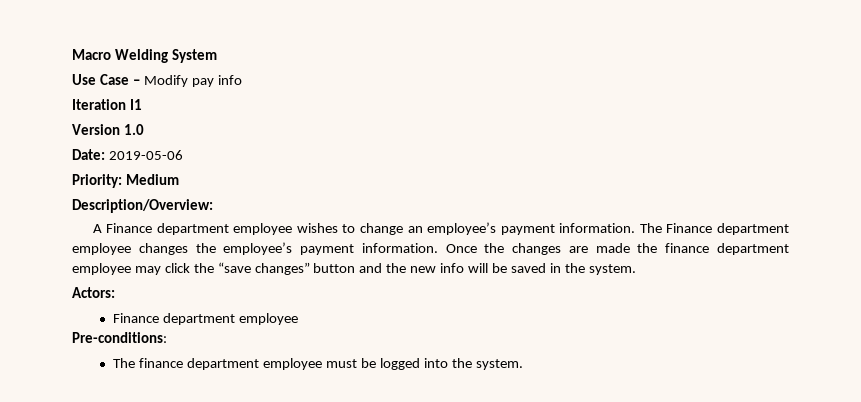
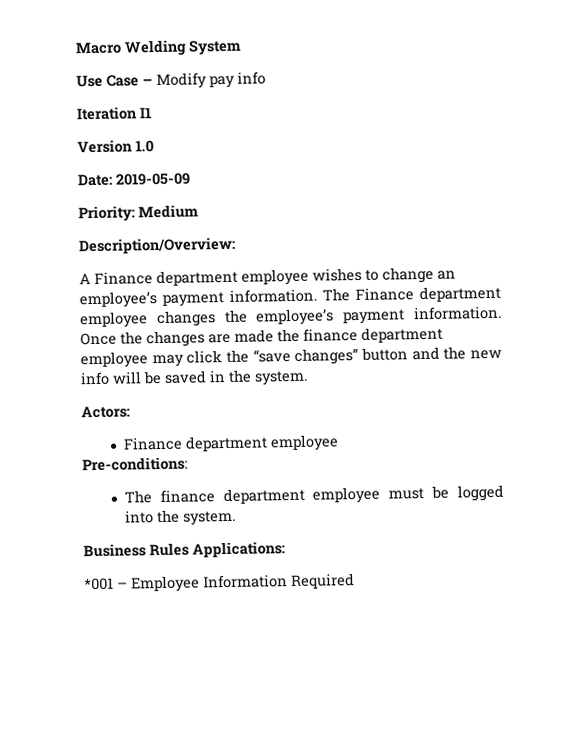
[108,150,183,160] 2019-05-06 -> [115,172,191,186] 2019-05-09
(523, 364) none -> [83,541,285,558] [84,573,355,593] // Business Rules Applications: // *001 – Employee Information Required

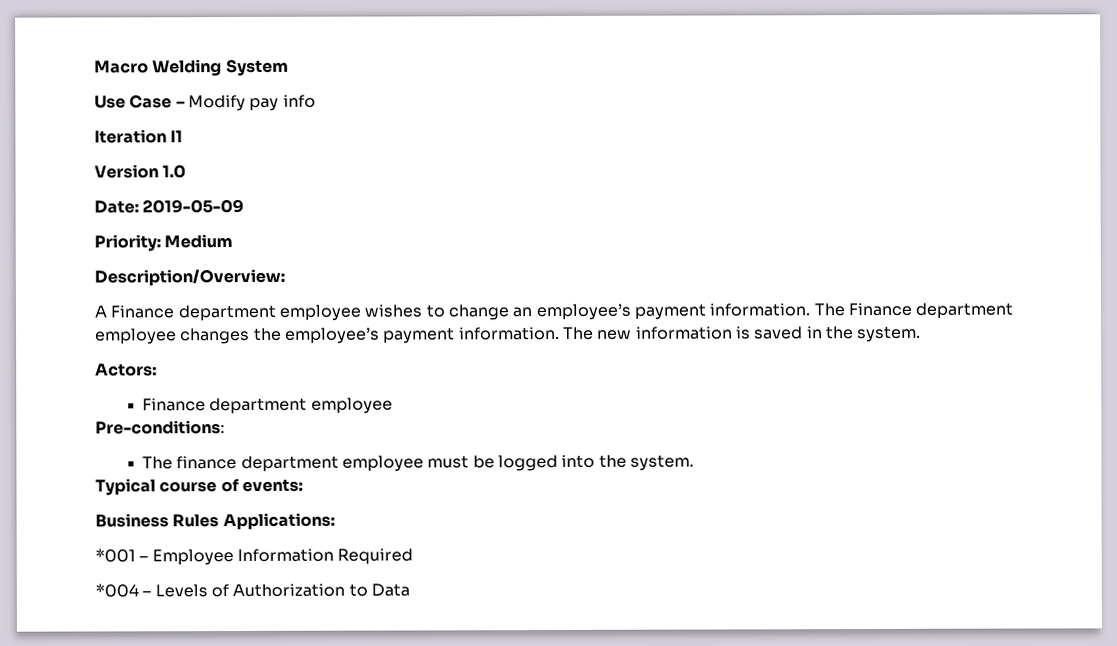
[80,326,443,348] [80,346,503,369] [80,370,162,386] Once the changes are made the finance department employee may click the “save changes” button and the new info will be -> [562,326,751,340] The new information is
(236, 518) none -> [95,478,303,496] // Typical course of events:
(355, 581) none -> [95,583,410,598] // *004 – Levels of Authorization to Data

